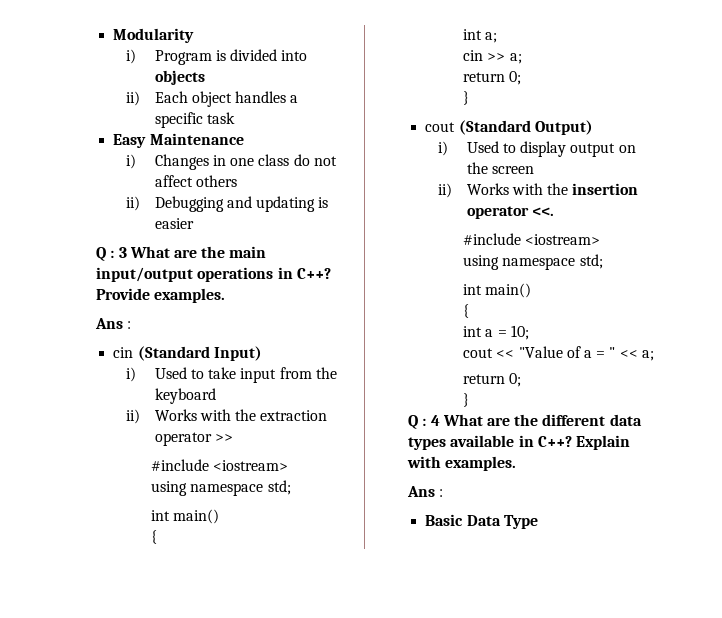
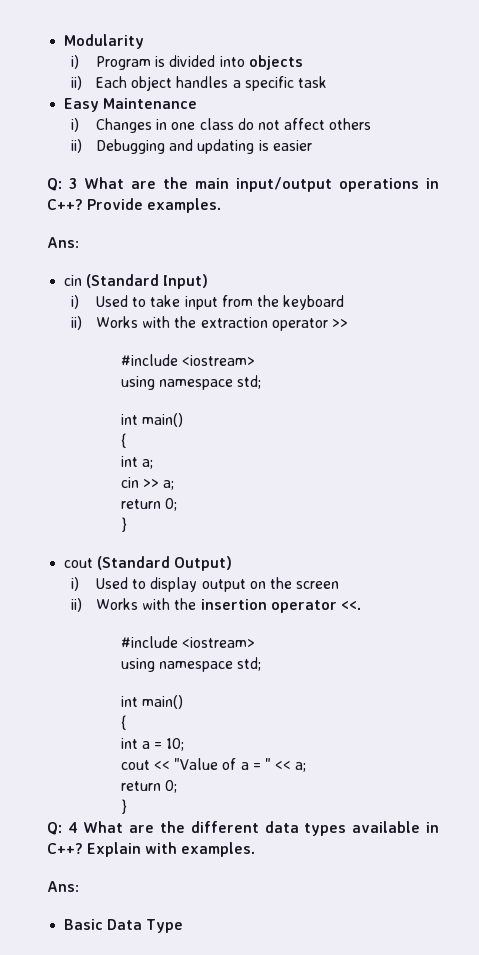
[96,247,115,261] Q : -> [46,178,62,191] Q:
[95,318,132,329] Ans : -> [46,237,79,248] Ans:
[408,415,427,429] Q : -> [46,822,62,835] Q:
[407,486,444,497] Ans : -> [46,881,79,892] Ans:

